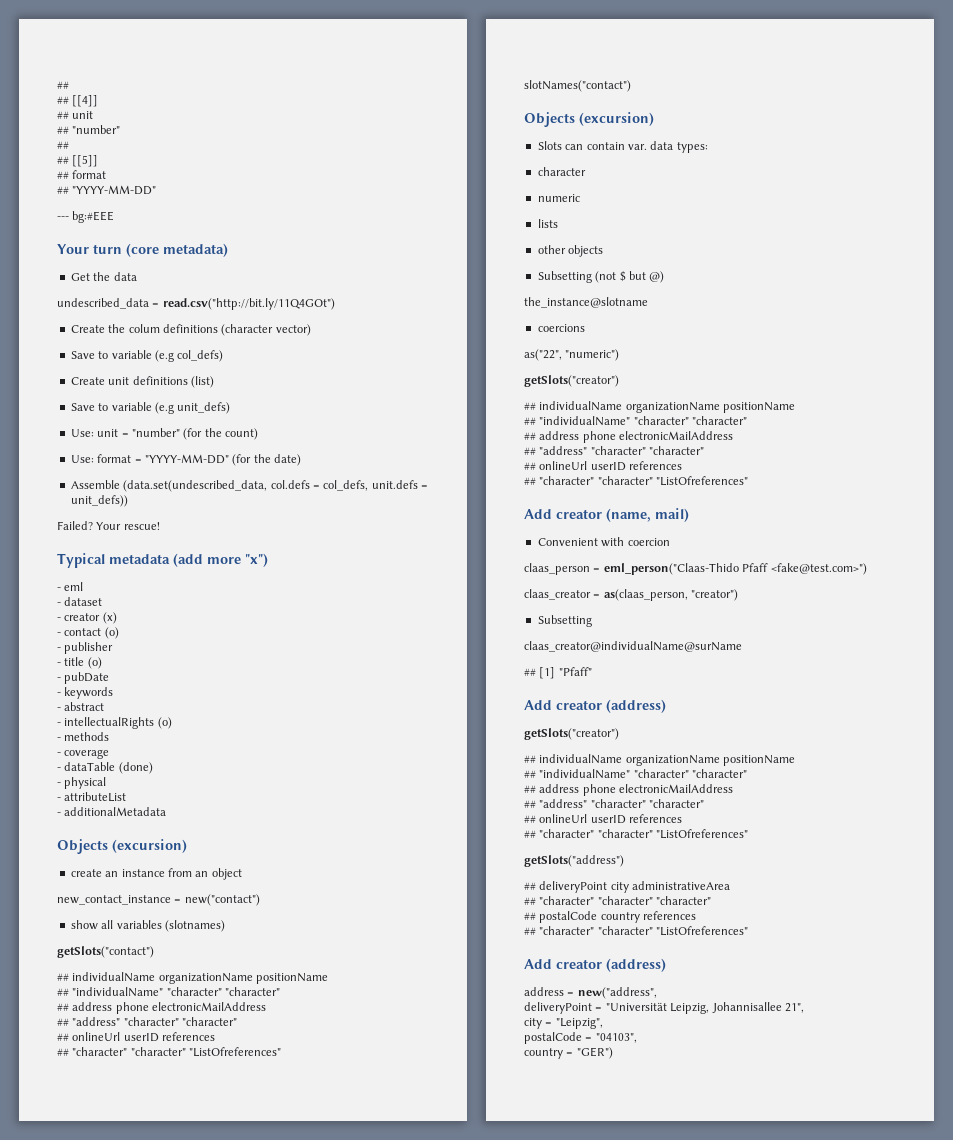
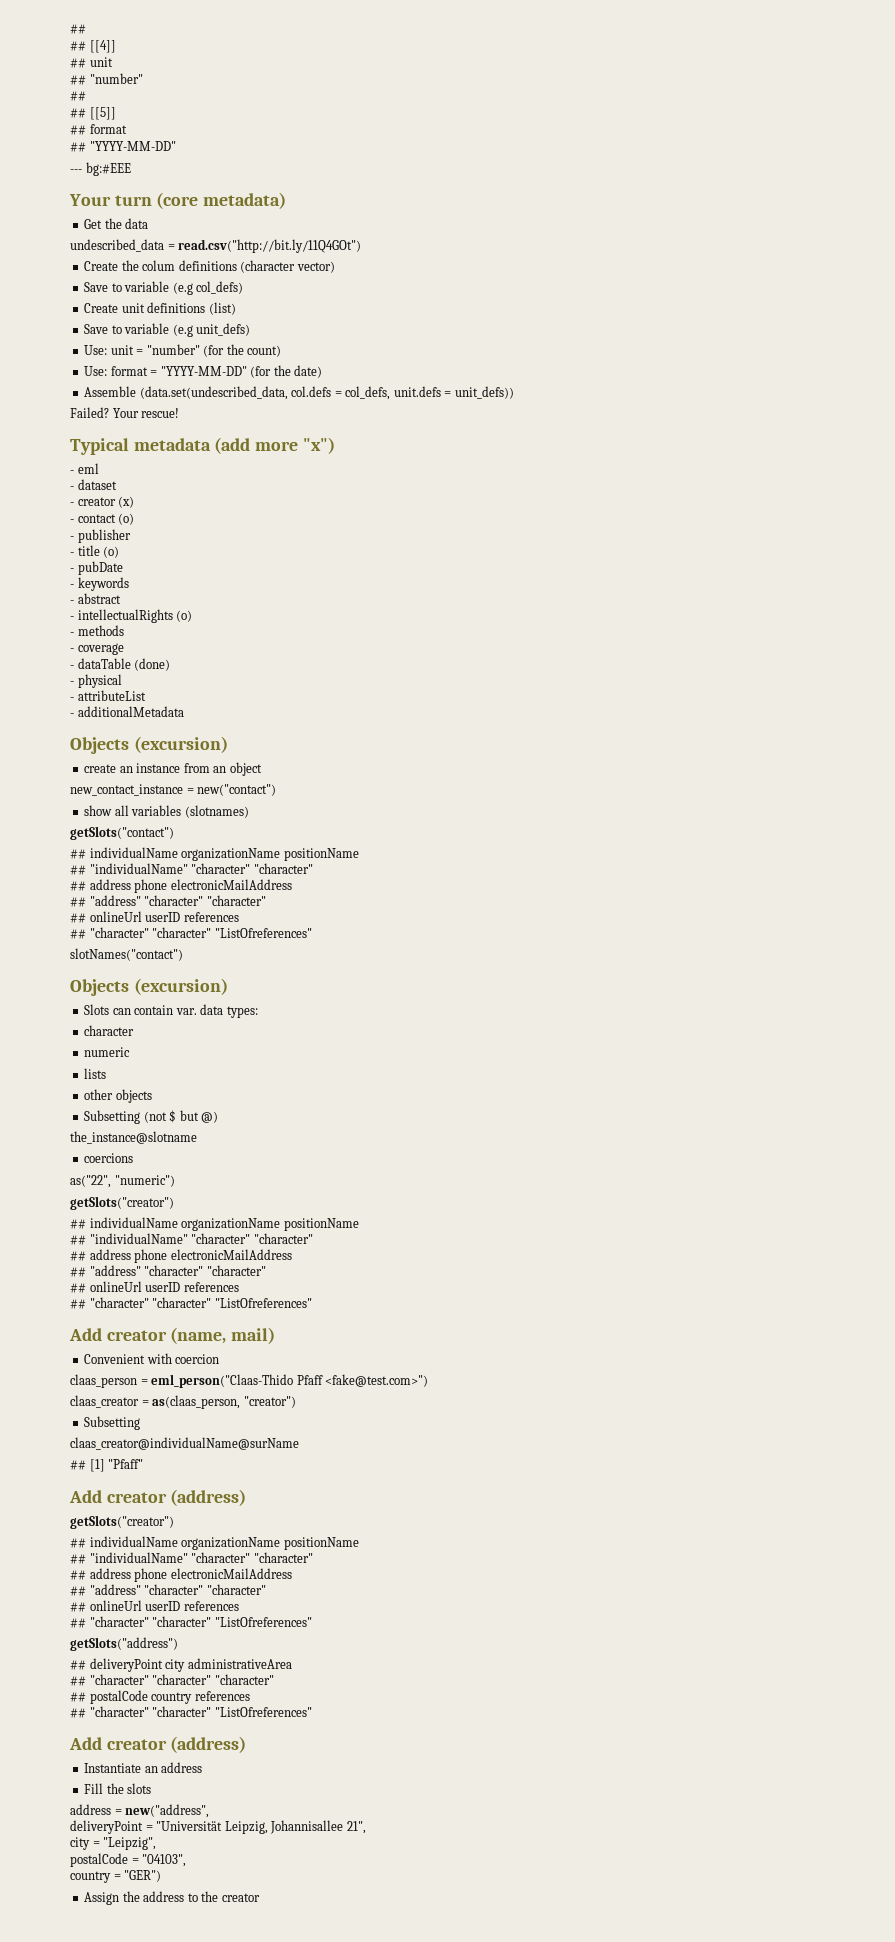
(666, 965) none -> [84,1762,203,1773] [84,1783,152,1794] // Instantiate an address // Fill the slots
(613, 1053) none -> [84,1891,260,1905] // Assign the address to the creator

